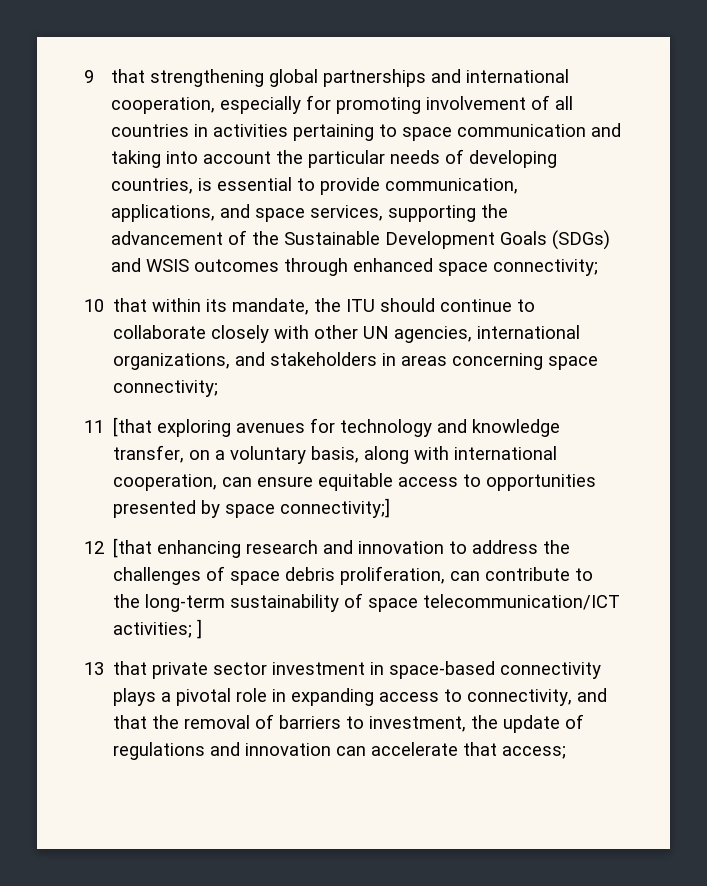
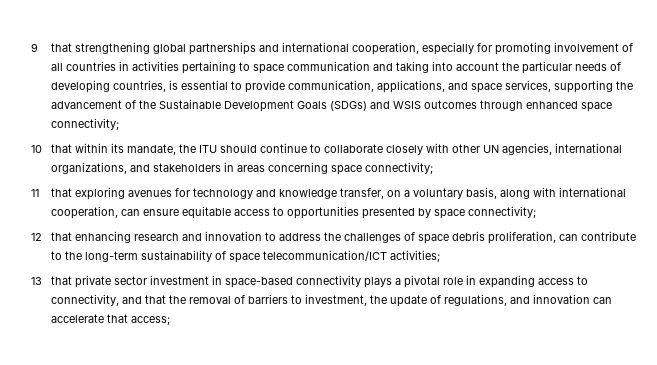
[113,417,153,437] [that -> [50,188,72,197] that
[280,498,391,518] connectivity;] -> [467,206,536,218] connectivity;
[113,538,153,558] [that -> [50,232,72,241] that
[197,619,203,639] ] -> (440, 256) none
[113,742,206,760] regulations -> [443,294,507,306] regulations,

